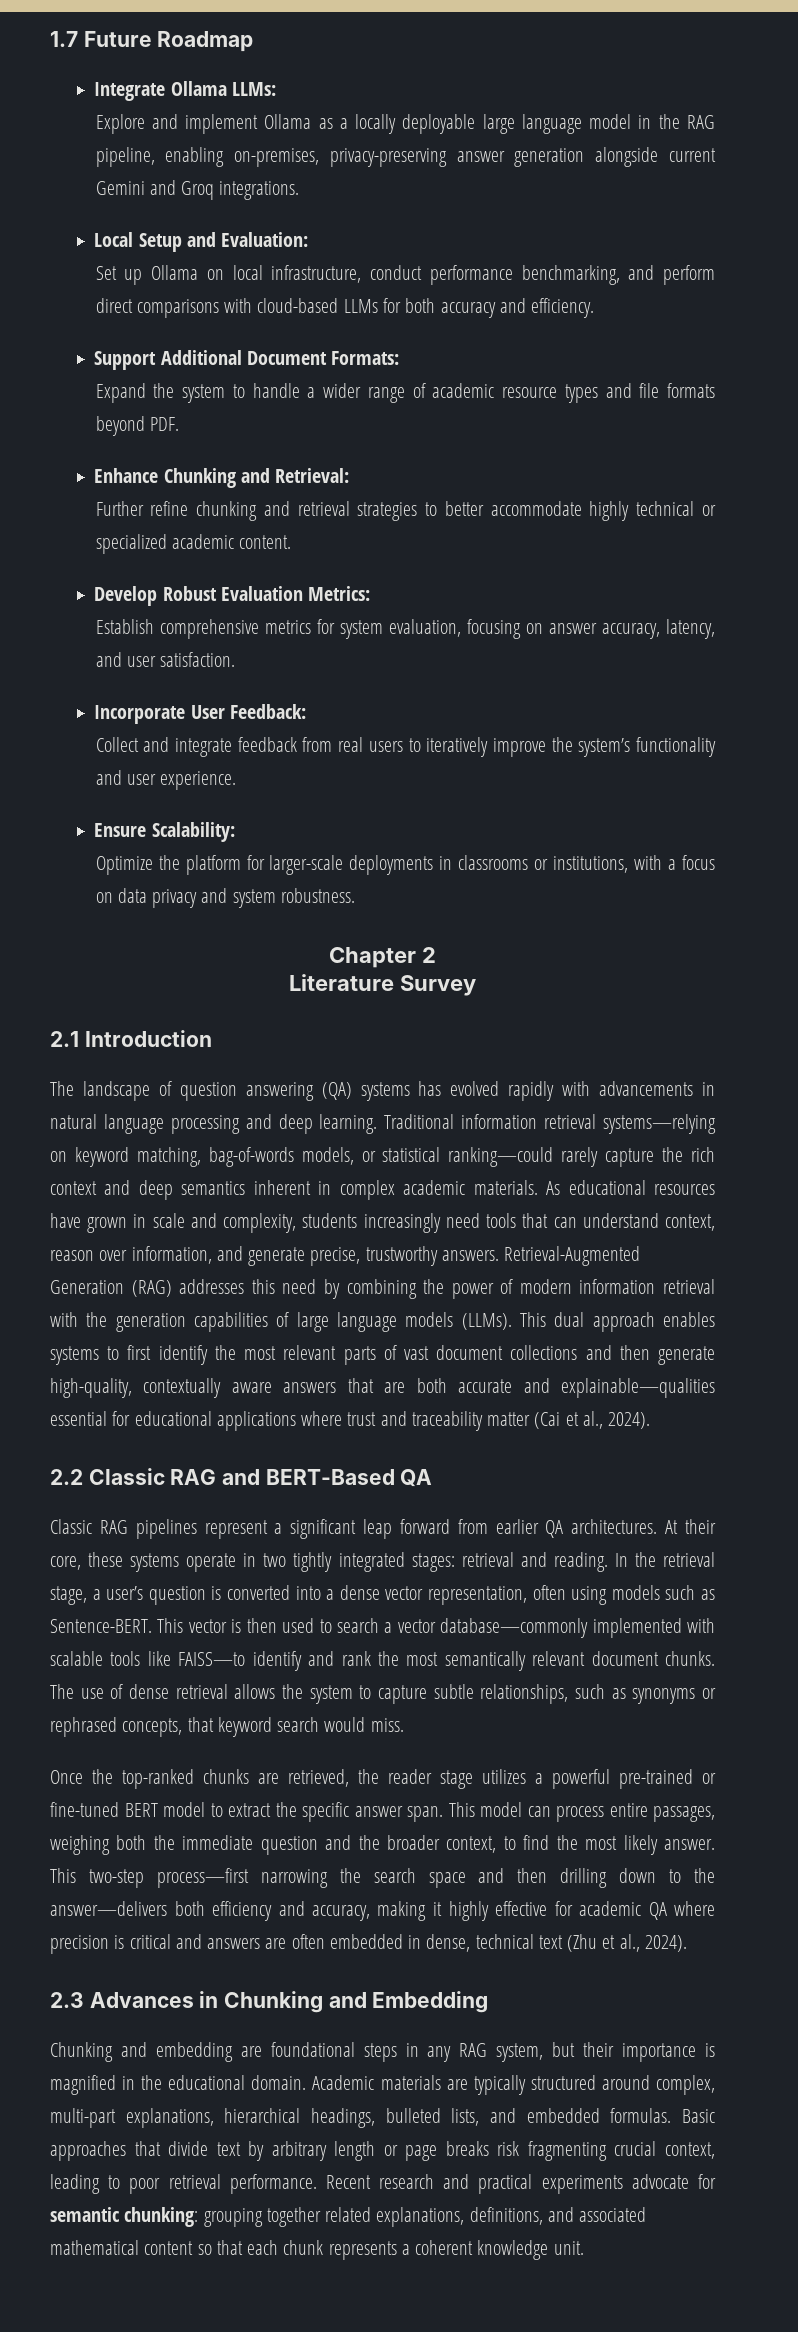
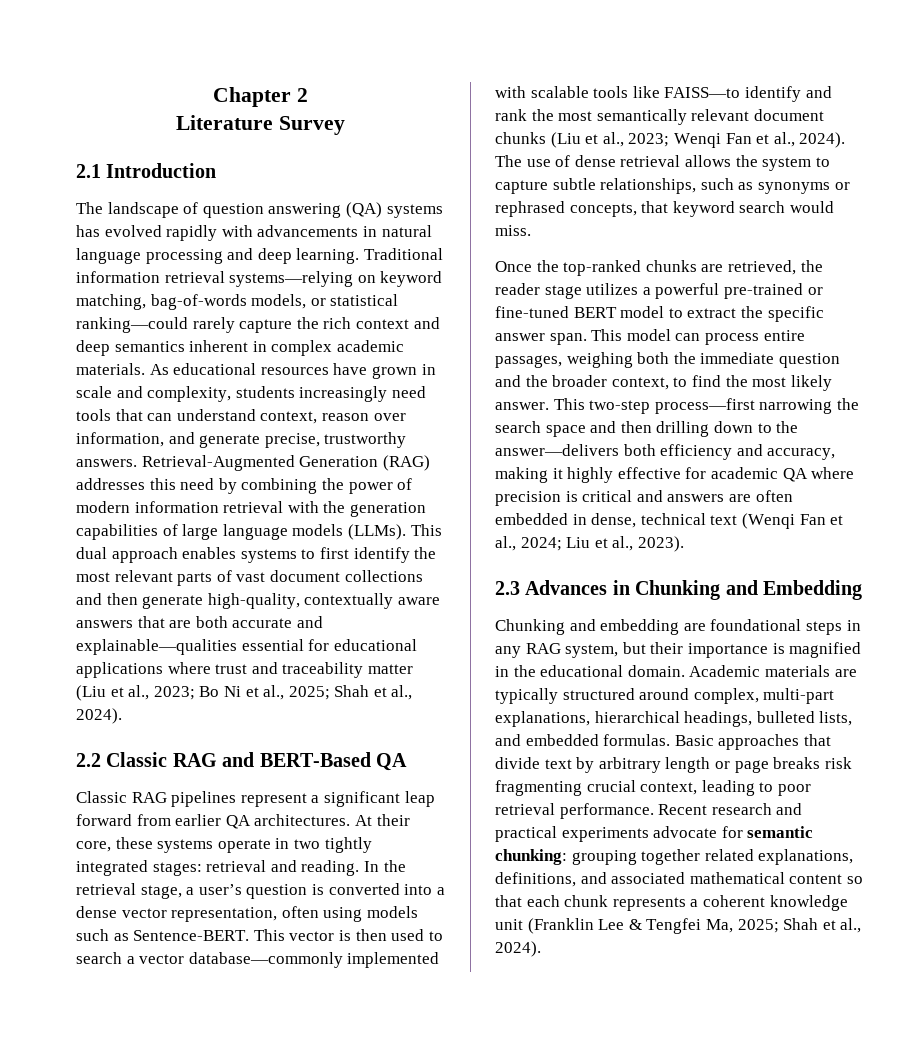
[50,31,254,52] [94,81,276,101] [95,114,716,134] [95,147,716,167] [95,180,300,200] [94,232,309,252] [95,265,715,285] [95,298,595,318] [94,350,400,370] [95,383,715,403] [95,416,179,436] [94,468,350,488] [95,501,717,521] [95,534,292,554] [94,586,371,606] [95,619,716,639] [95,652,236,667] [94,704,306,724] [95,737,716,757] [95,770,237,790] [94,822,235,842] [95,855,716,875] [95,888,356,908] 1.7 Future Roadmap // Integrate Ollama LLMs: // Explore and implement Ollama as a locally deployable large language model in the RAG pipeline, enabling on-premises, privacy-preserving answer generation alongside current Gemini and Groq integrations. // Local Setup and Evaluation: // Set up Ollama on local infrastructure, conduct performance benchmarking, and perform direct comparisons with cloud-based LLMs for both accuracy and efficiency. // Support Additional Document Formats: // Expand the system to handle a wider range of academic resource types and file formats beyond PDF. // Enhance Chunking and Retrieval: // Further refine chunking and retrieval strategies to better accommodate highly technical or specialized academic content. // Develop Robust Evaluation Metrics: // Establish comprehensive metrics for system evaluation, focusing on answer accuracy, latency, and user satisfaction. // Incorporate User Feedback: // Collect and integrate feedback from real users to iteratively improve the system’s functionality and user experience. // Ensure Scalability: // Optimize the platform for larger-scale deployments in classrooms or institutions, with a focus on data privacy and system robustness. // -> (213, 97) none
[534,1412,561,1429] (Cai -> [76,685,370,701] (Liu et al., 2023; Bo Ni et al., 2025; Shah
[665,1651,715,1666] chunks. -> [495,132,846,148] chunks (Liu et al., 2023; Wenqi Fan et al., 2024).
[567,1934,687,1952] (Zhu et al., 2024). -> [741,513,844,529] [495,536,684,552] (Wenqi Fan et al., 2024; Liu et al., 2023).
[553,2241,584,2255] unit. -> [495,918,862,934] [495,941,541,957] unit (Franklin Lee & Tengfei Ma, 2025; Shah et al., 2024).

